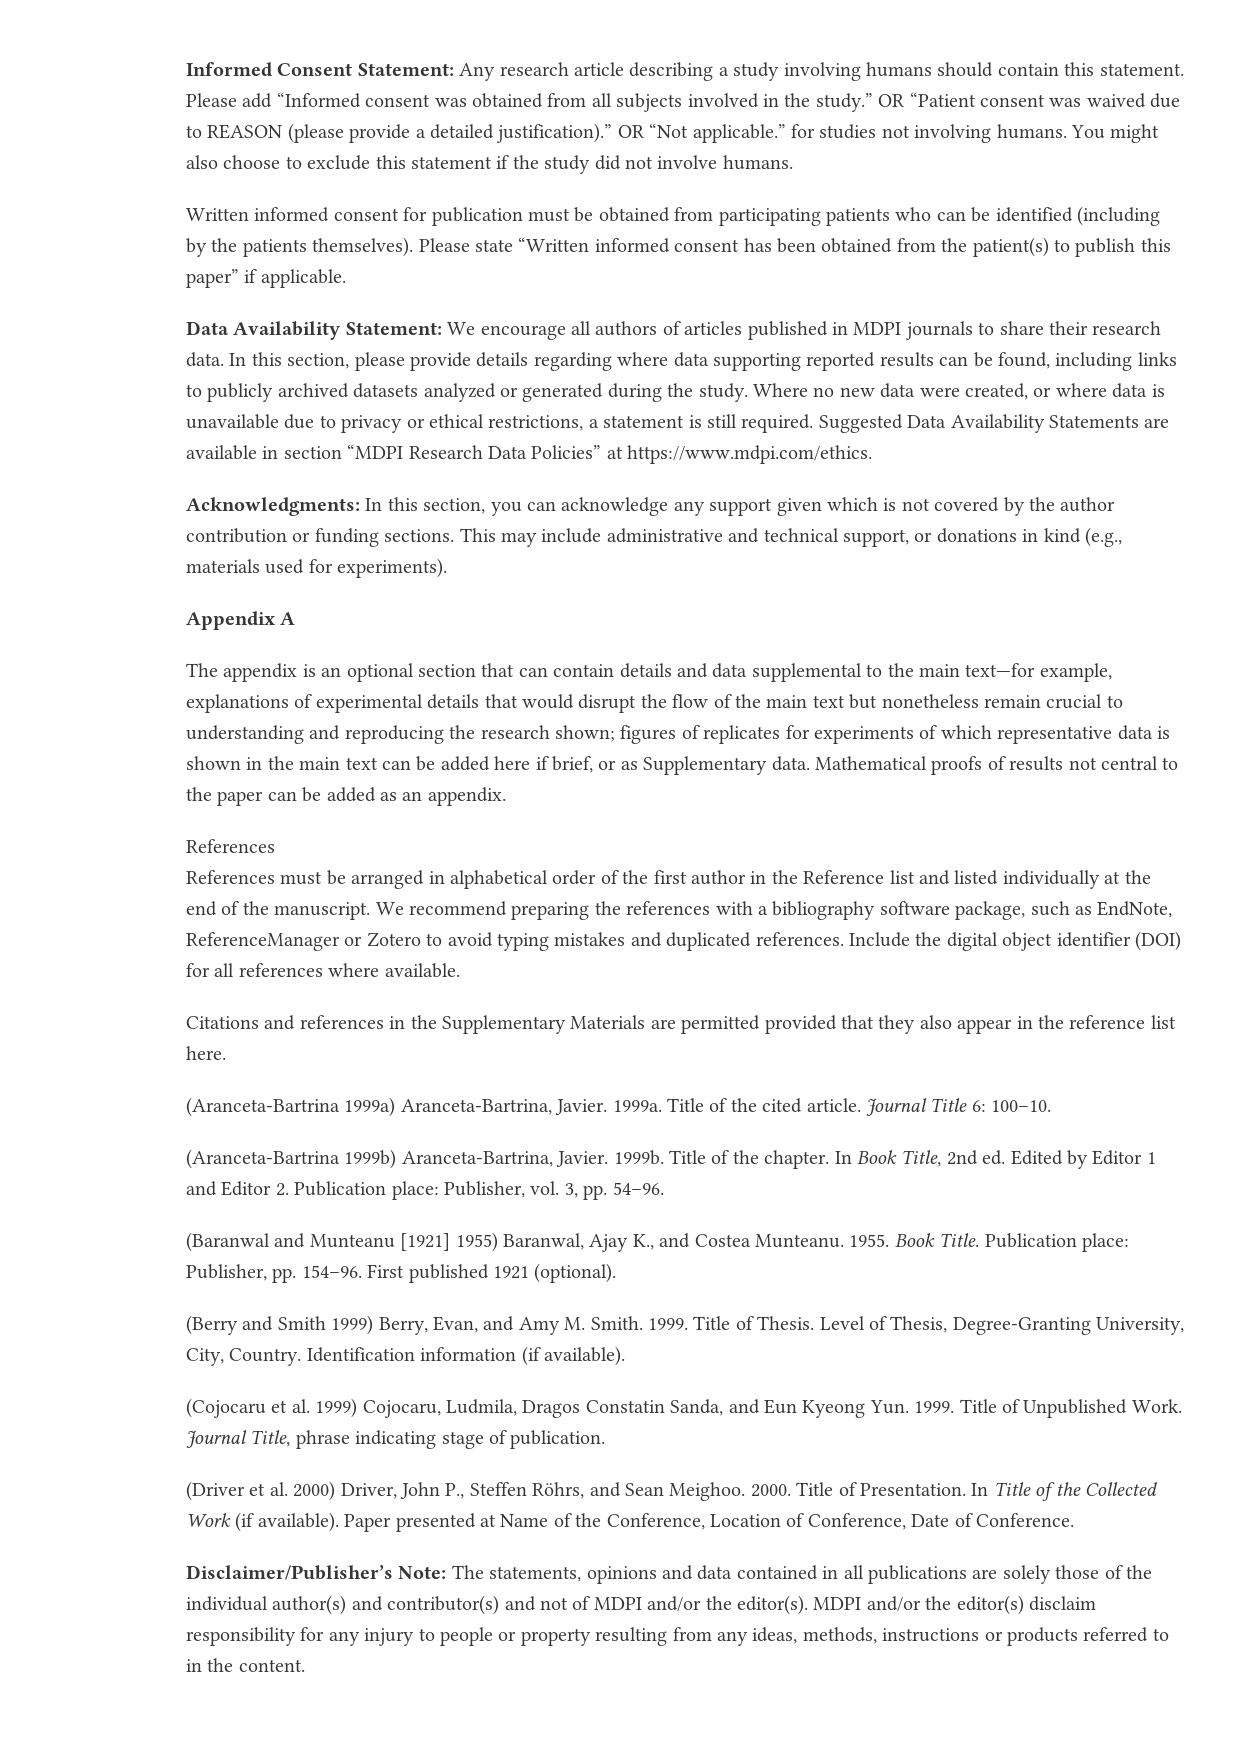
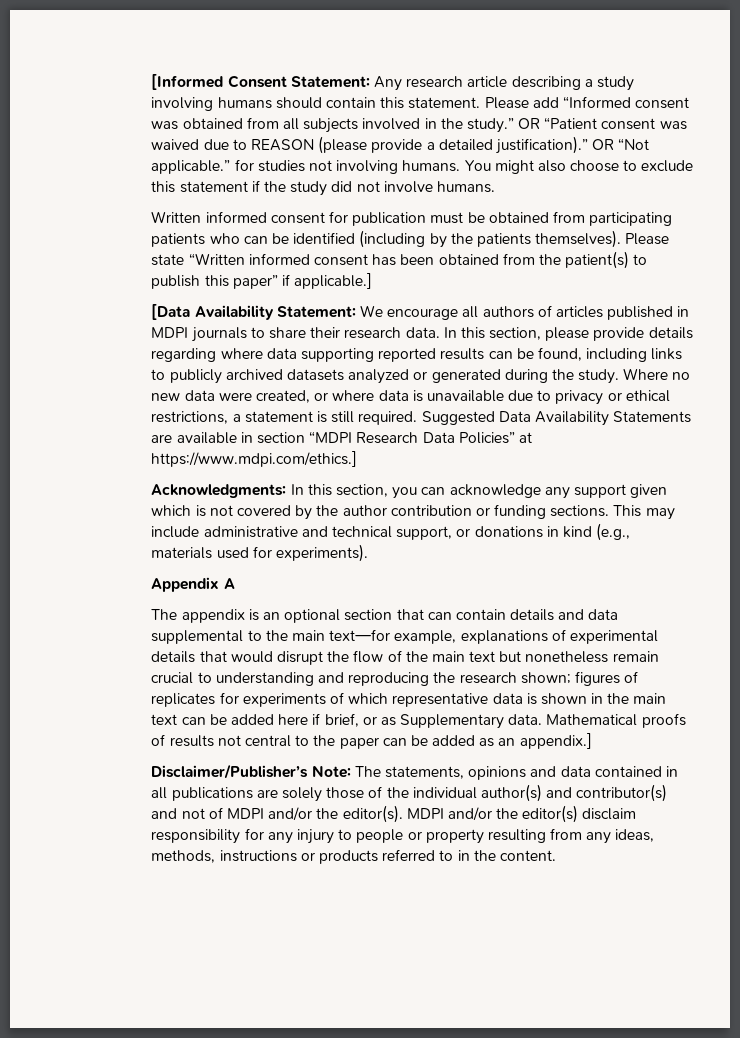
[185,62,272,77] Informed -> [151,74,224,90] [Informed
[260,269,346,288] [185,321,229,335] applicable. // Data -> [294,273,373,289] [151,304,191,320] applicable.] // [Data
[627,445,873,464] https://www.mdpi.com/ethics. -> [151,451,358,467] https://www.mdpi.com/ethics.]
[427,787,506,806] [185,839,275,853] [185,870,1151,889] [185,901,1173,920] [185,931,1181,951] [185,963,460,978] [185,1015,1176,1034] [185,1046,226,1060] [185,1097,1052,1117] [185,1149,1156,1169] [185,1181,664,1200] [185,1232,1129,1252] [185,1263,617,1283] [185,1315,1185,1335] [185,1346,625,1366] [185,1398,1182,1418] [185,1430,606,1449] [185,1481,1157,1501] [185,1512,1074,1532] appendix. // References // References must be arranged in alphabetical order of the first author in the Reference list and listed individually at the end of the manuscript. We recommend preparing the references with a bibliography software package, such as EndNote, ReferenceManager or Zotero to avoid typing mistakes and duplicated references. Include the digital object identifier (DOI) for all references where available. // Citations and references in the Supplementary Materials are permitted provided that they also appear in the reference list here. // (Aranceta-Bartrina 1999a) Aranceta-Bartrina, Javier. 1999a. Title of the cited article. Journal Title 6: 100–10. // (Aranceta-Bartrina 1999b) Aranceta-Bartrina, Javier. 1999b. Title of the chapter. In Book Title, 2nd ed. Edited by Editor 1 and Editor 2. Publication place: Publisher, vol. 3, pp. 54–96. // (Baranwal and Munteanu [1921] 1955) Baranwal, Ajay K., and Costea Munteanu. 1955. Book Title. Publication place: Publisher, pp. 154–96. First published 1921 (optional). // (Berry and Smith 1999) Berry, Evan, and Amy M. Smith. 1999. Title of Thesis. Level of Thesis, Degree-Granting University, City, Country. Identification information (if available). // (Cojocaru et al. 1999) Cojocaru, Ludmila, Dragos Constatin Sanda, and Eun Kyeong Yun. 1999. Title of Unpublished Work. Journal Title, phrase indicating stage of publication. // (Driver et al. 2000) Driver, John P., Steffen Röhrs, and Sean Meighoo. 2000. Title of Presentation. In Title of the Collected Work (if available). Paper presented at Name of the Conference, Location of Conference, Date of Conference. -> [519,733,592,749] appendix.]

